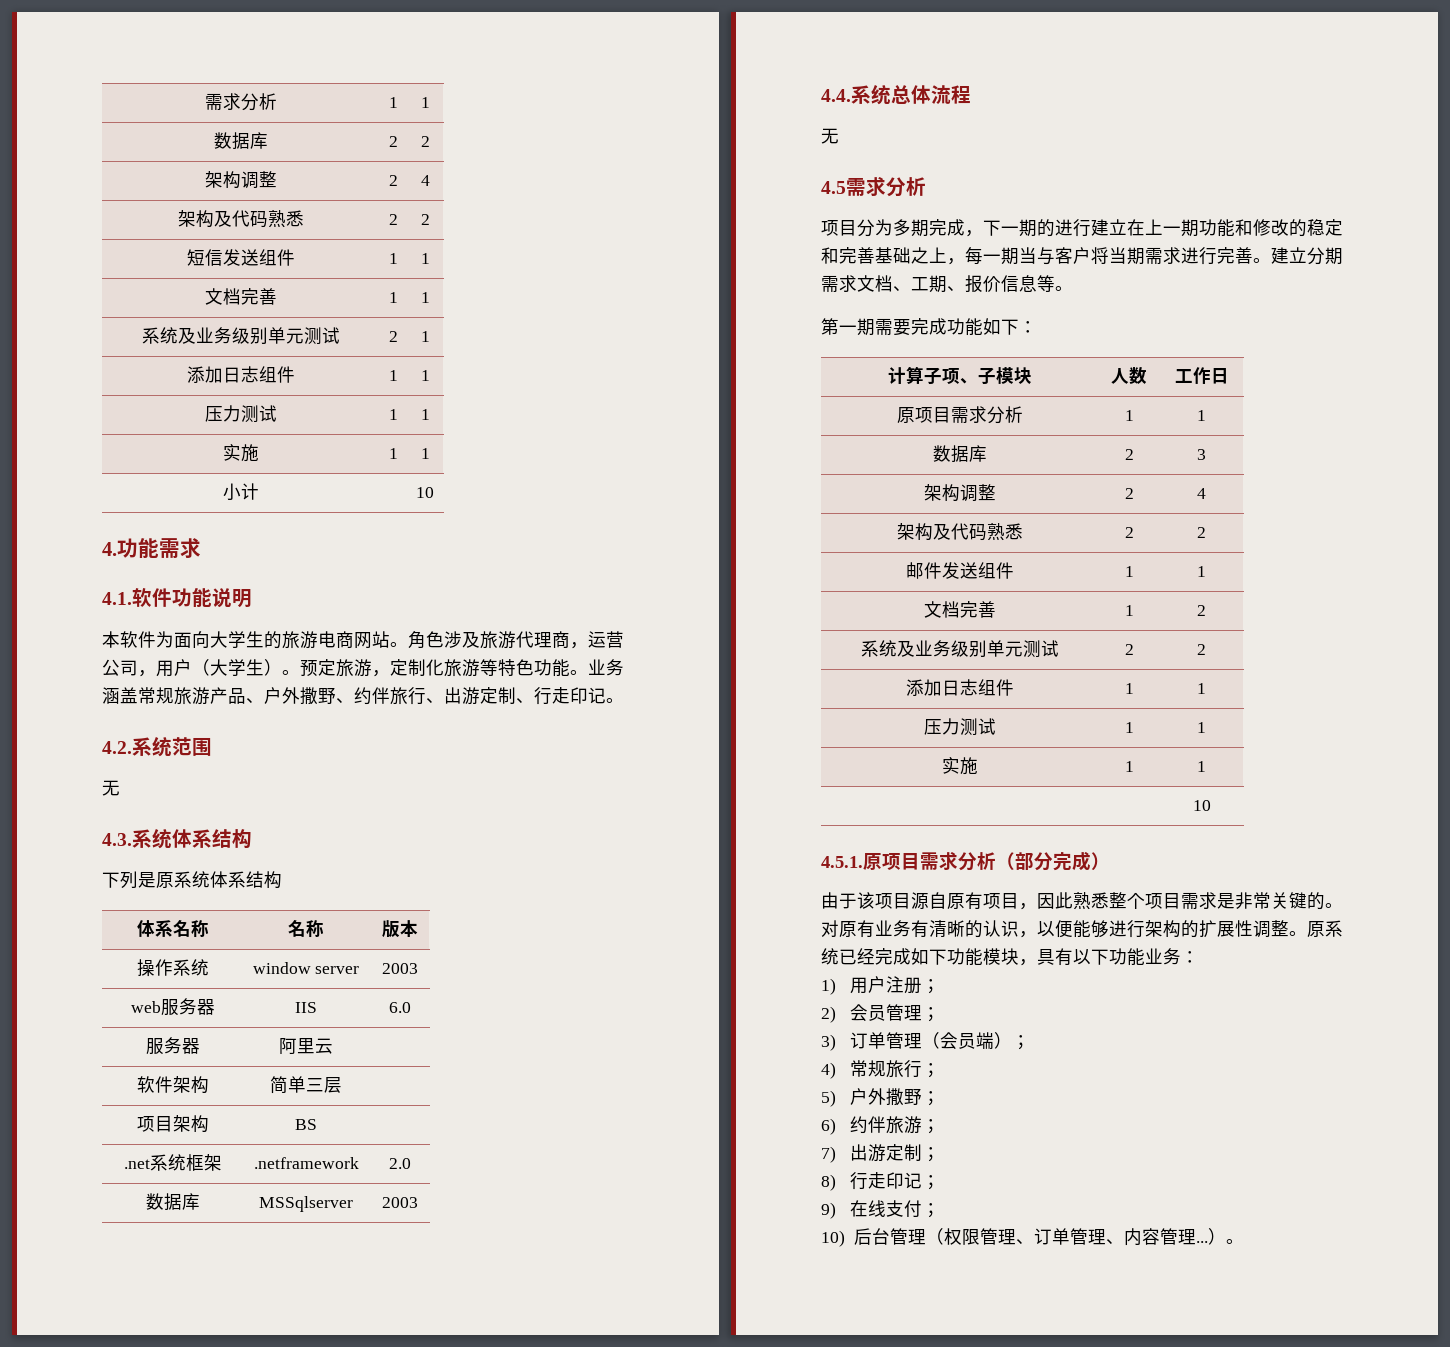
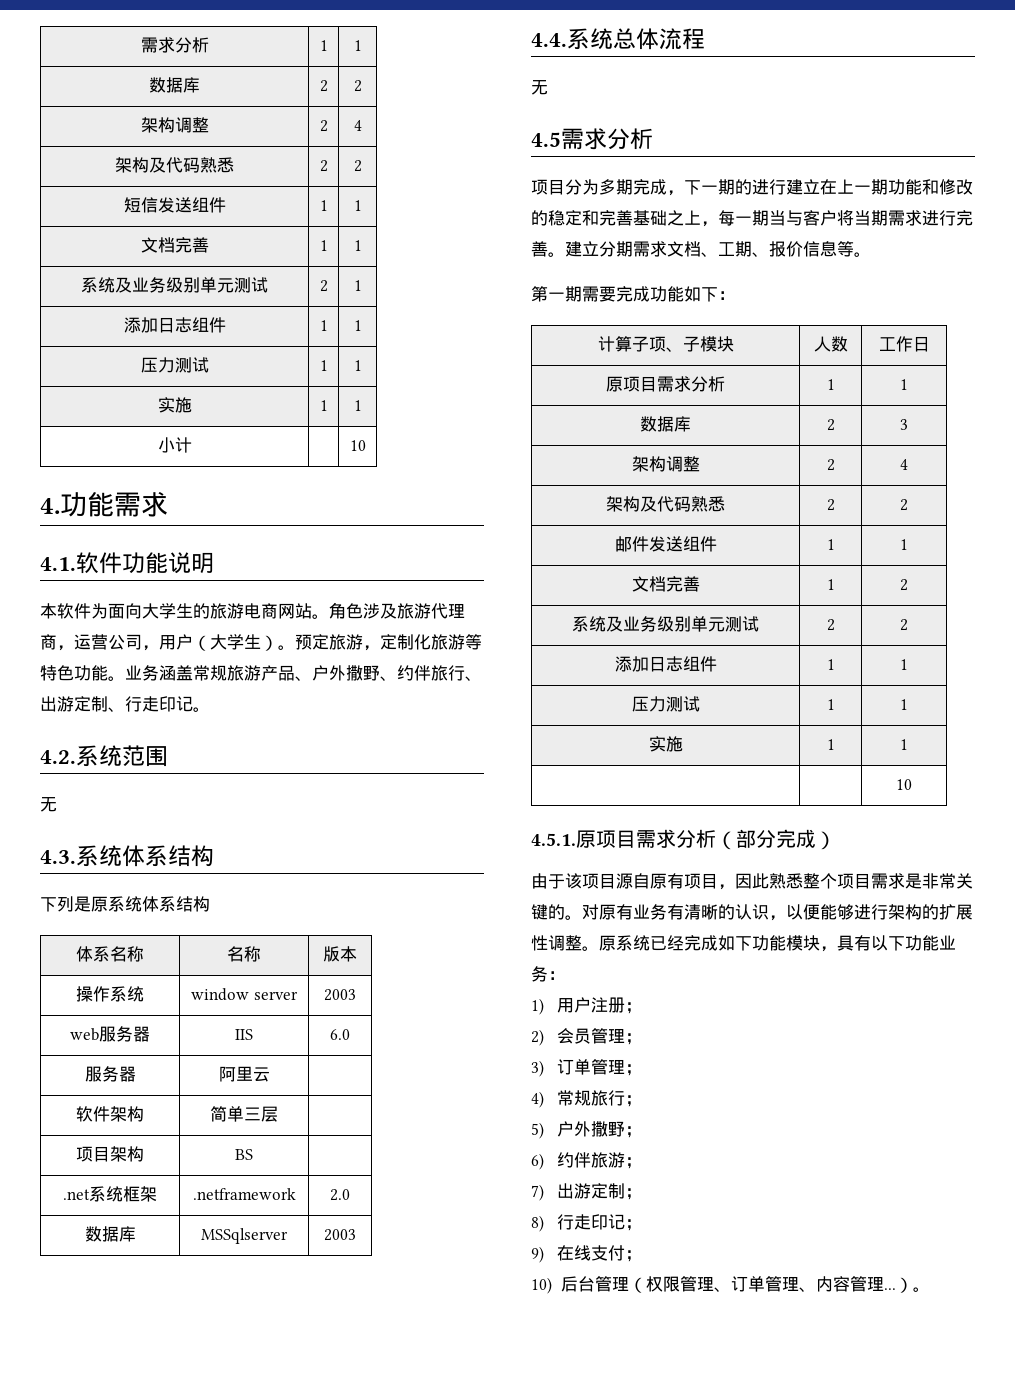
[921,1032,1012,1049] （会员端） -> (626, 1066) none

